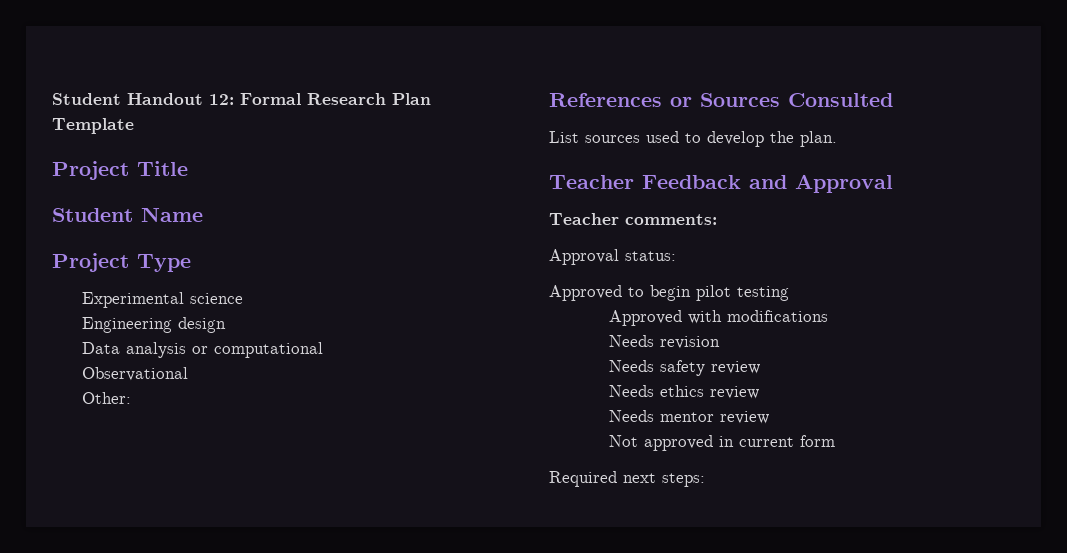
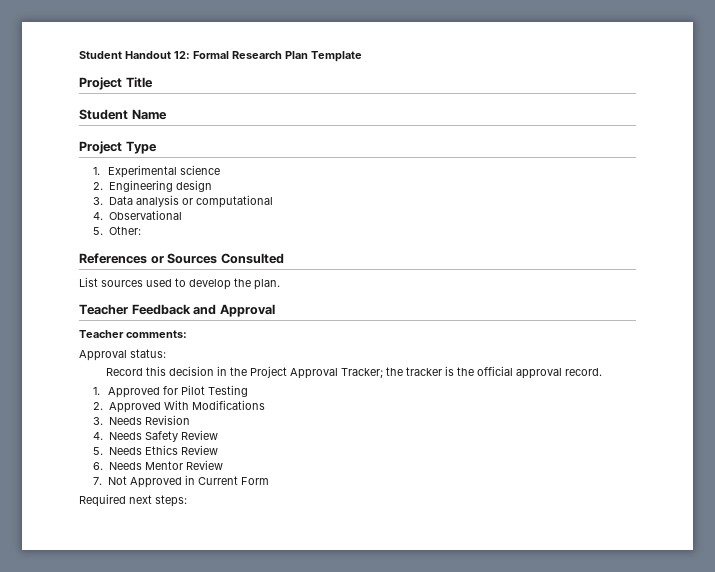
(191, 263) none -> [93,167,101,175] 1.
(244, 298) none -> [93,182,104,190] 2.
(227, 325) none -> [93,197,104,205] 3.
(324, 350) none -> [93,212,104,220] 4.
(189, 374) none -> [93,227,104,235] 5.
[549,285,789,301] [609,310,829,326] [609,335,721,349] [609,360,761,376] [609,385,760,399] [609,410,770,424] [609,435,836,451] Approved to begin pilot testing // Approved with modifications // Needs revision // Needs safety review // Needs ethics review // Needs mentor review // Not approved in current form -> [105,366,602,379] [93,385,248,398] [93,400,265,413] [93,415,190,425] [93,430,218,442] [93,445,218,455] [93,460,223,470] [93,475,269,488] Record this decision in the Project Approval Tracker; the tracker is the official approval record. // 1. Approved for Pilot Testing // 2. Approved With Modifications // 3. Needs Revision // 4. Needs Safety Review // 5. Needs Ethics Review // 6. Needs Mentor Review // 7. Not Approved in Current Form

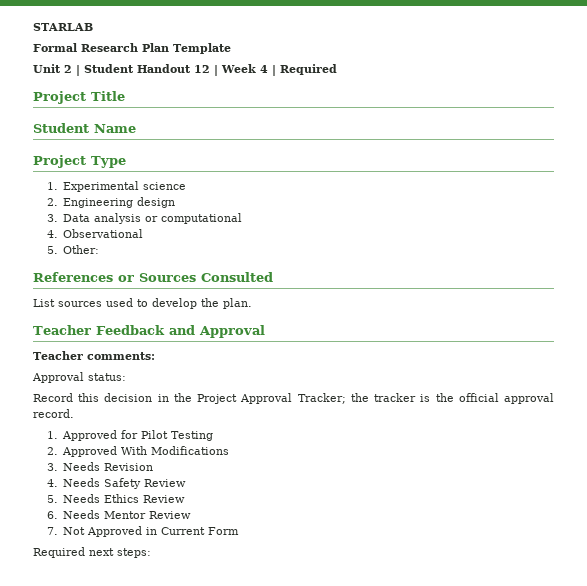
[79,51,190,59] Student Handout 12: -> [33,23,93,31] STARLAB //
(362, 56) none -> [33,64,337,76] // Unit 2 | Student Handout 12 | Week 4 | Required

